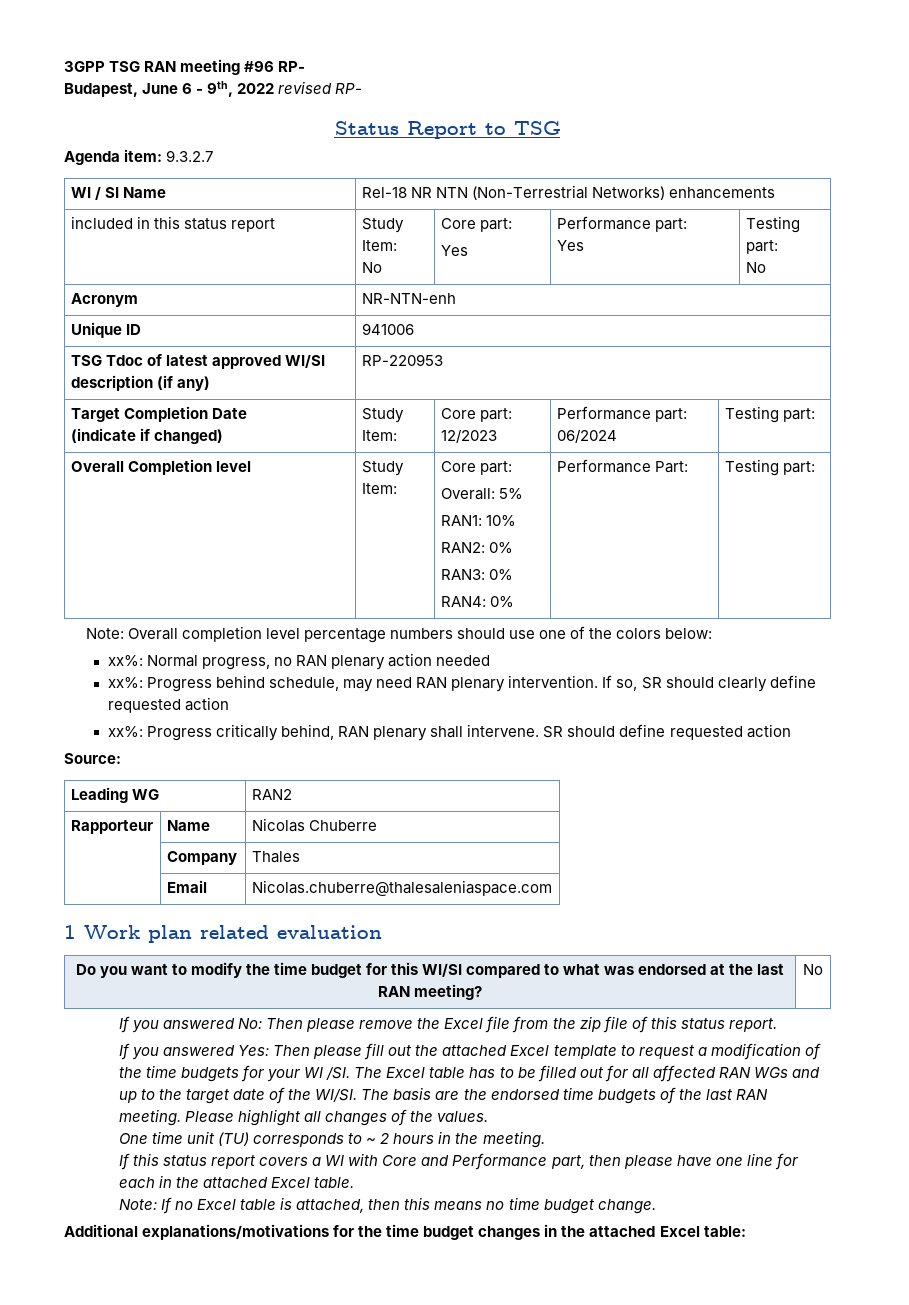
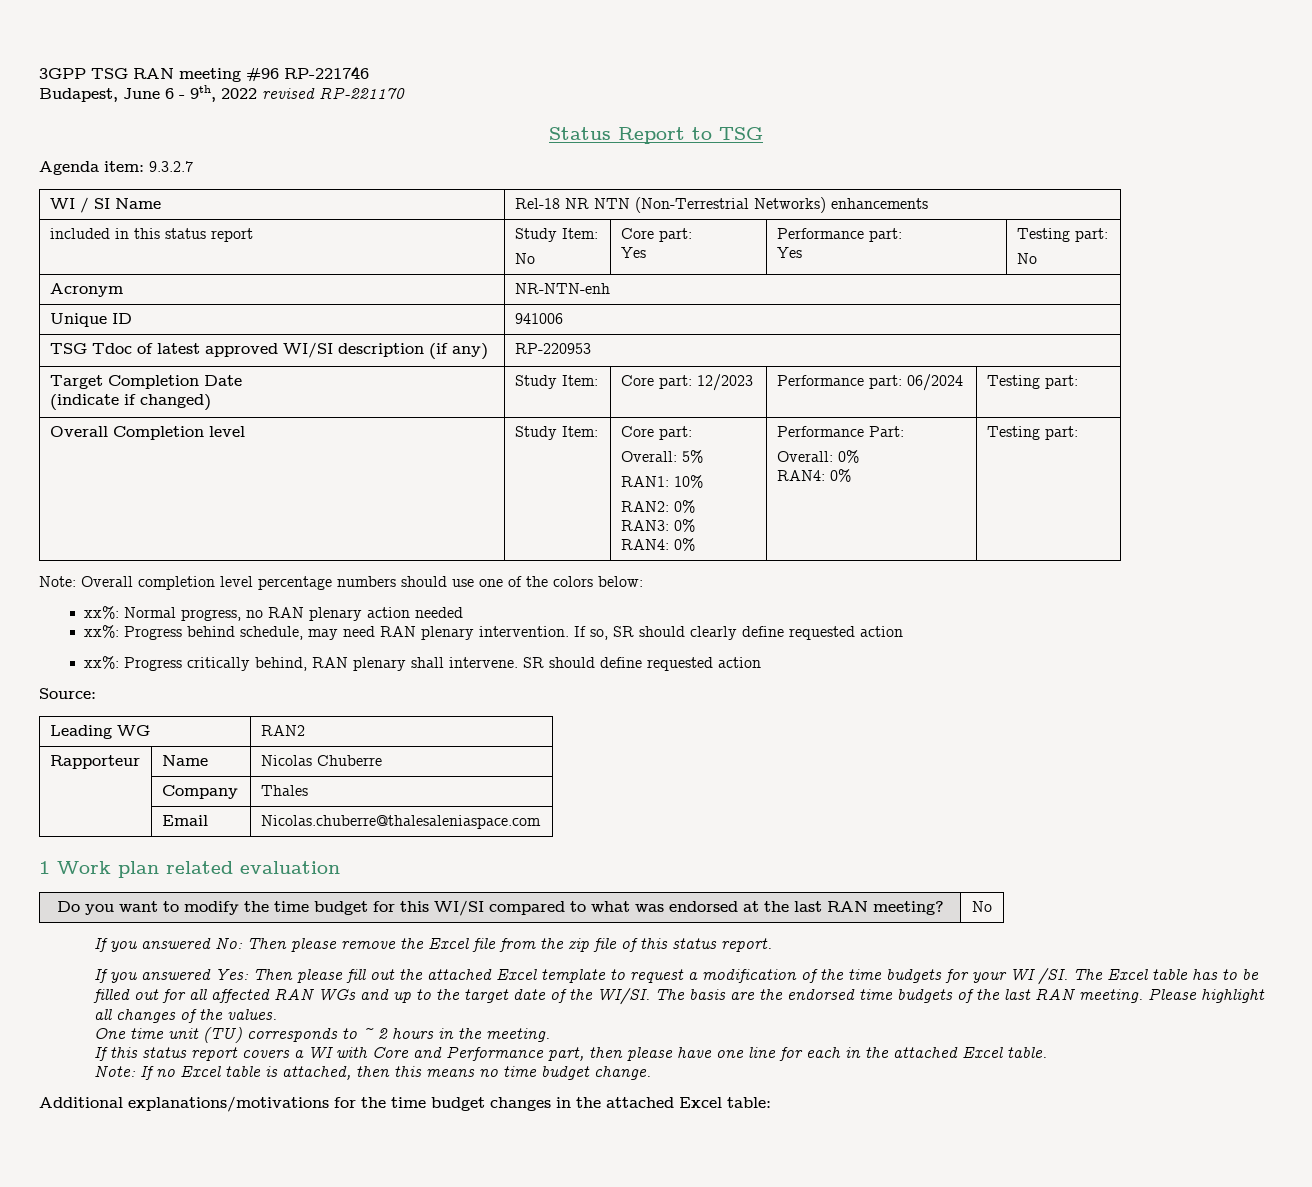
[278,61,306,72] RP- -> [284,66,369,79] RP-221746
[335,83,363,94] RP- -> [319,87,405,99] RP-221170
(688, 467) none -> [776,450,859,463] [776,469,851,482] // Overall: 0% // RAN4: 0%

